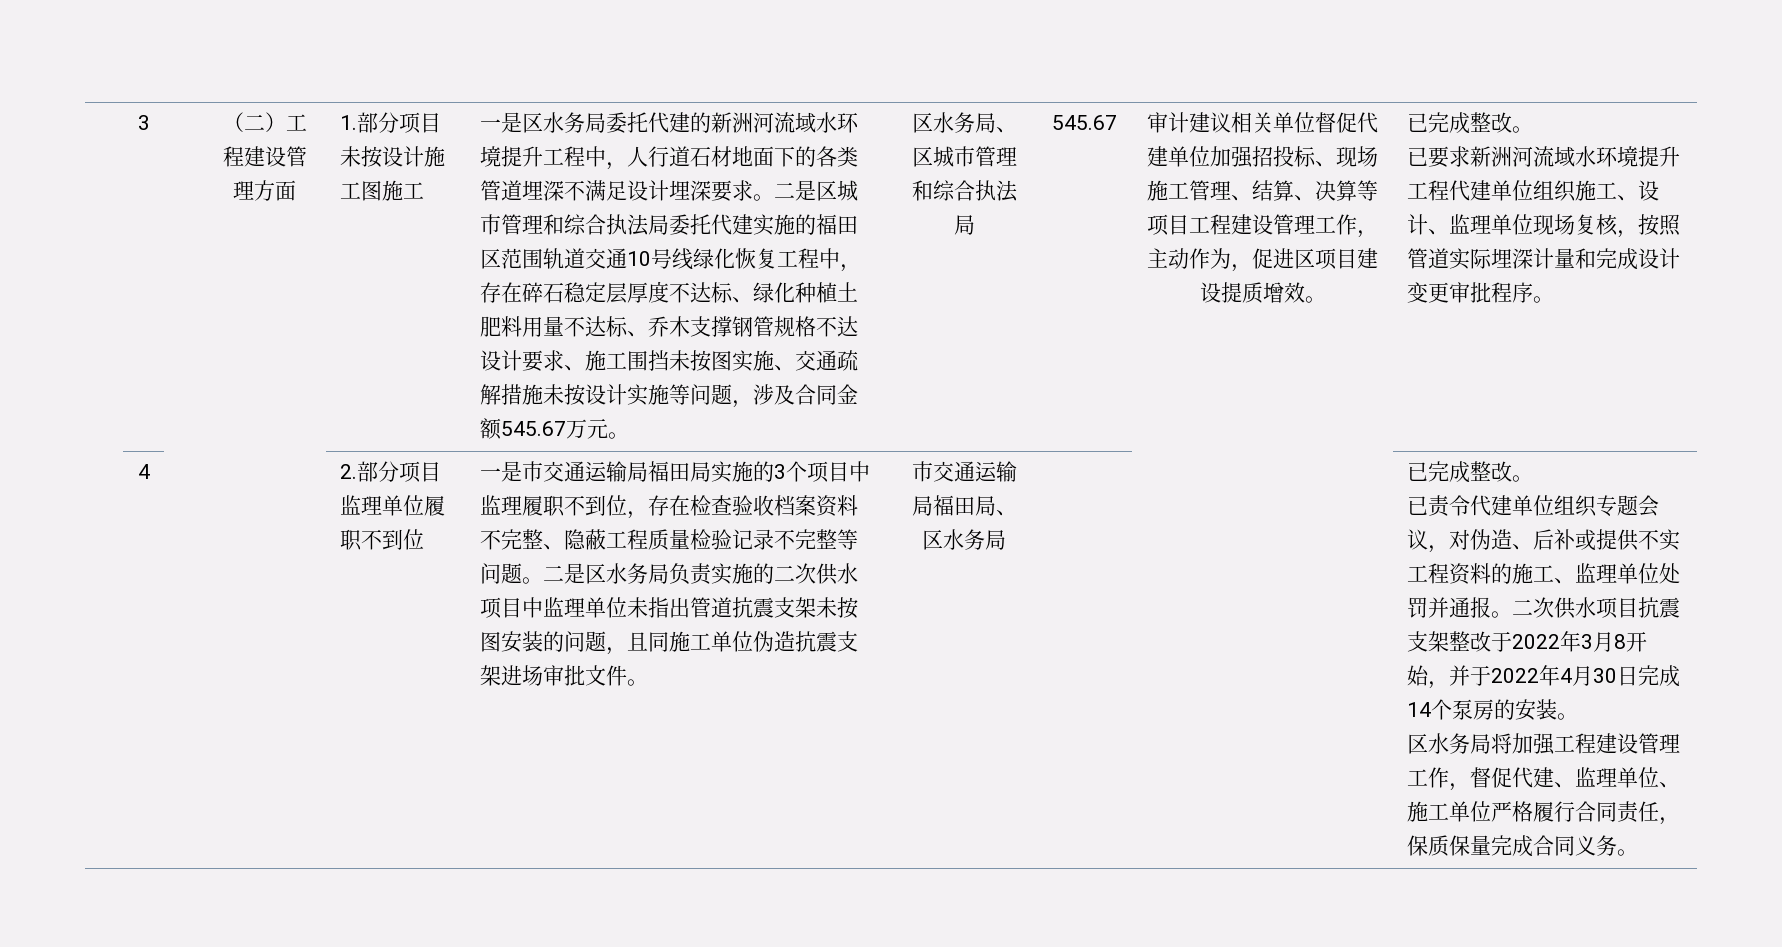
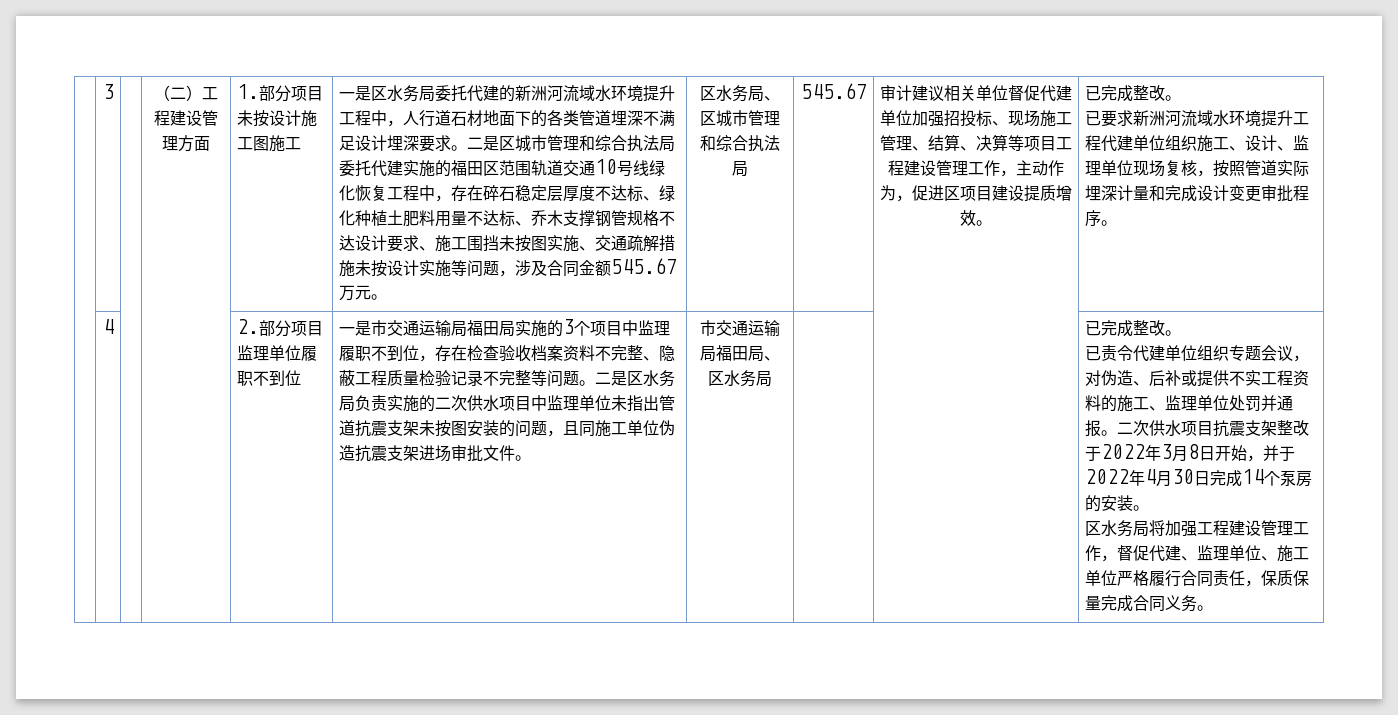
(1626, 641) none -> [1198,446,1215,461] 日

